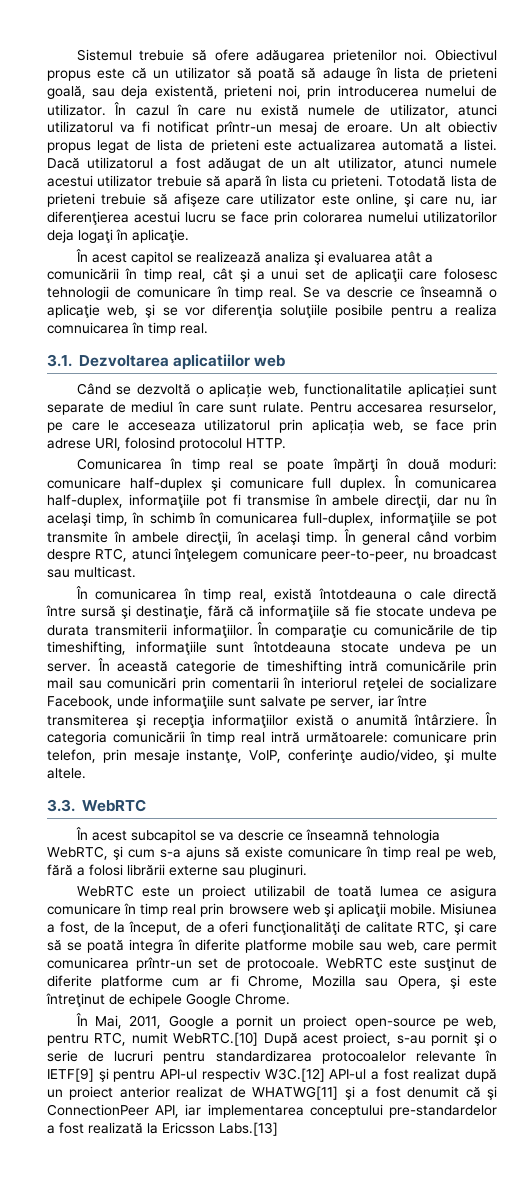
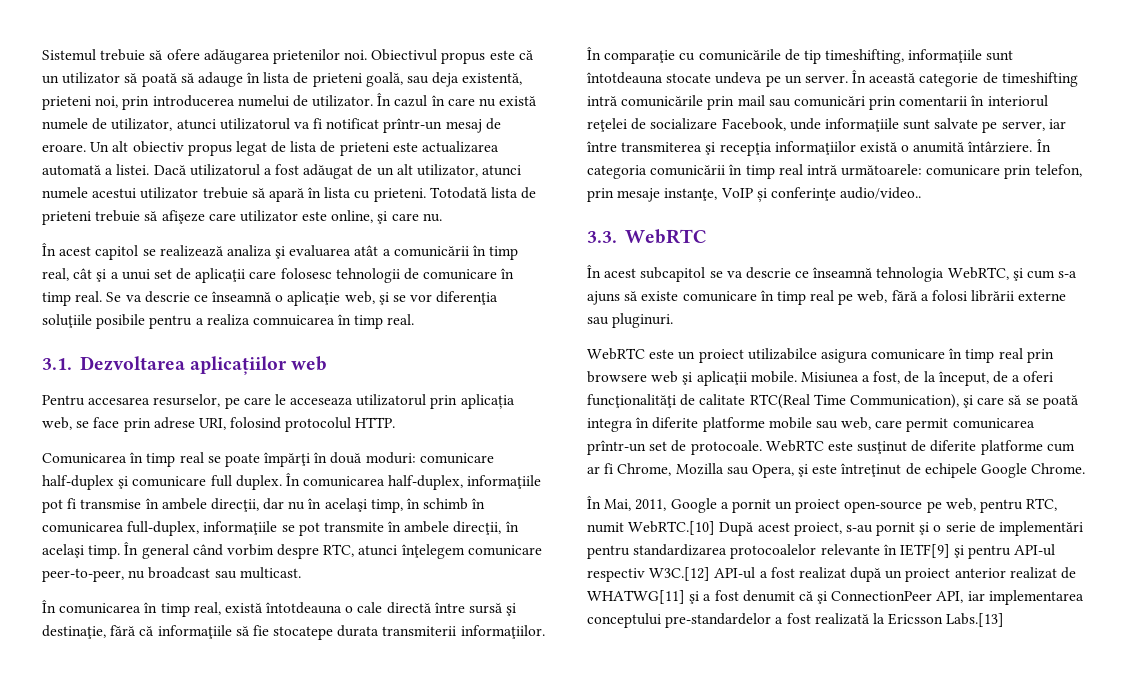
[454,193,497,207] [47,211,497,225] [47,229,189,243] nu, iar diferenţierea acestui lucru se face prin colorarea numelui utilizatorilor deja logaţi în aplicaţie. -> [422,213,442,222] nu.
[173,354,251,370] aplicatiilor -> [190,356,288,375] aplicațiilor
[76,383,497,398] [47,401,304,415] Când se dezvoltă o aplicație web, functionalitatile aplicației sunt separate de mediul în care sunt rulate. -> (328, 363) none
[376,606,497,619] stocate undeva pe -> [273,626,334,640] stocatepe
[249,749,497,763] [47,768,86,779] VoIP, conferinţe audio/video, şi multe altele. -> [720,187,922,202] VoIP și conferinţe audio/video..
[254,885,442,897] utilizabil de toată lumea ce -> [747,348,817,360] utilizabilce
[417,921,450,935] RTC, -> [749,394,959,409] RTC(Real Time Communication),
[114,1050,154,1062] lucruri -> [999,521,1084,536] implementări

